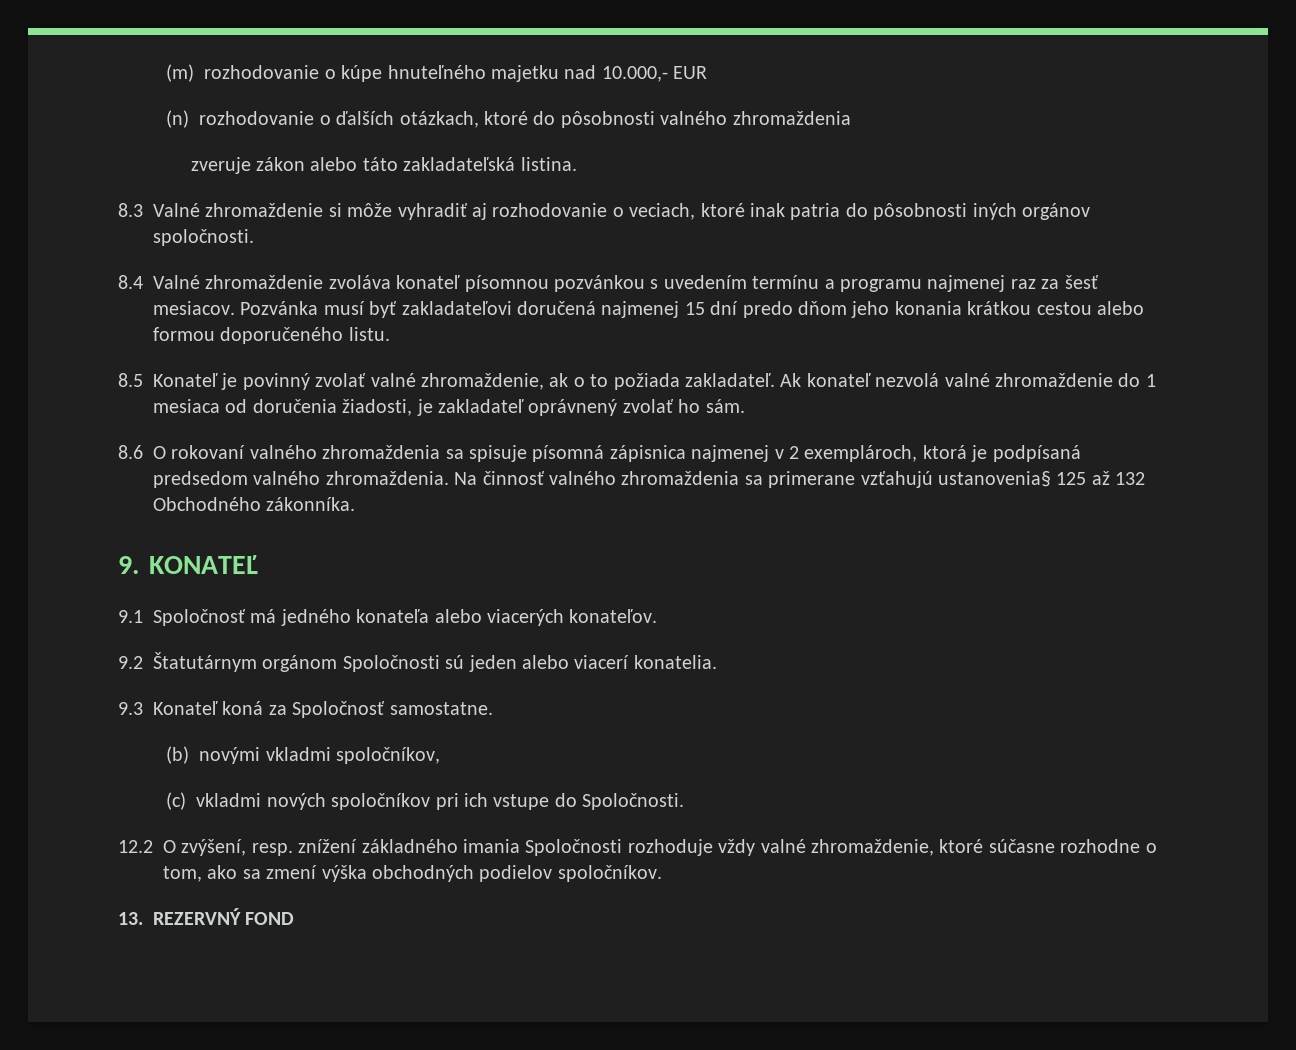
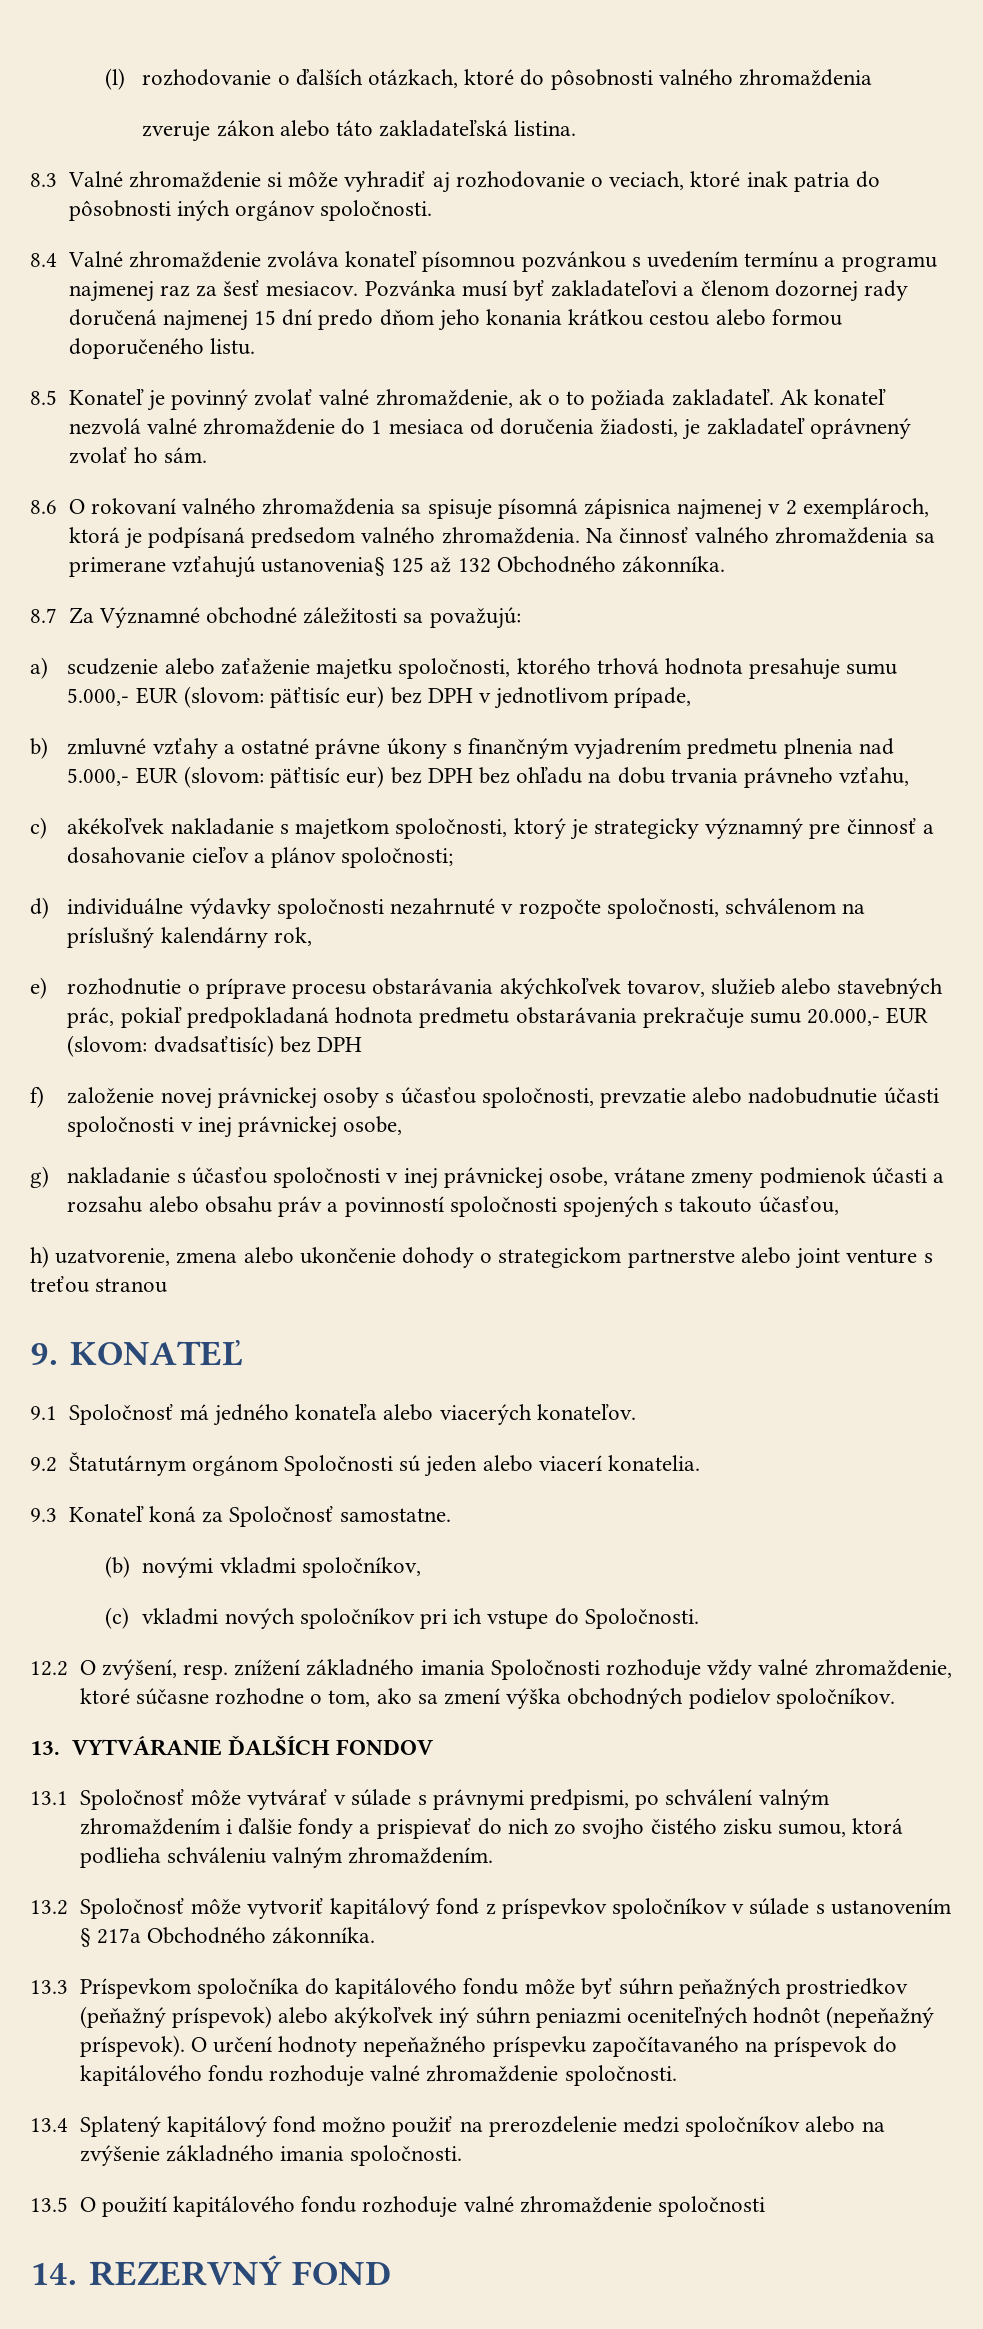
[166,64,708,82] [166,110,190,128] (m) rozhodovanie o kúpe hnuteľného majetku nad 10.000,- EUR // (n) -> [104,68,125,90] (l)
(512, 308) none -> [683,280,909,302] a členom dozornej rady
(356, 504) none -> [30,607,521,629] [30,657,898,680] [67,686,692,709] [30,737,894,760] [67,766,910,788] [30,817,934,840] [67,846,454,868] [30,897,866,919] [67,927,312,948] [30,977,944,999] [67,1006,929,1029] [67,1035,363,1057] [30,1086,939,1109] [67,1116,403,1138] [30,1166,944,1189] [67,1196,839,1218] [30,1246,933,1269] [30,1276,168,1293] // 8.7 Za Významné obchodné záležitosti sa považujú: // a) scudzenie alebo zaťaženie majetku spoločnosti, ktorého trhová hodnota presahuje sumu 5.000,- EUR (slovom: päťtisíc eur) bez DPH v jednotlivom prípade, // b) zmluvné vzťahy a ostatné právne úkony s finančným vyjadrením predmetu plnenia nad 5.000,- EUR (slovom: päťtisíc eur) bez DPH bez ohľadu na dobu trvania právneho vzťahu, // c) akékoľvek nakladanie s majetkom spoločnosti, ktorý je strategicky významný pre činnosť a dosahovanie cieľov a plánov spoločnosti; // d) individuálne výdavky spoločnosti nezahrnuté v rozpočte spoločnosti, schválenom na príslušný kalendárny rok, // e) rozhodnutie o príprave procesu obstarávania akýchkoľvek tovarov, služieb alebo stavebných prác, pokiaľ predpokladaná hodnota predmetu obstarávania prekračuje sumu 20.000,- EUR (slovom: dvadsaťtisíc) bez DPH // f) založenie novej právnickej osoby s účasťou spoločnosti, prevzatie alebo nadobudnutie účasti spoločnosti v inej právnickej osobe, // g) nakladanie s účasťou spoločnosti v inej právnickej osobe, vrátane zmeny podmienok účasti a rozsahu alebo obsahu práv a povinností spoločnosti spojených s takouto účasťou, // h) uzatvorenie, zmena alebo ukončenie dohody o strategickom partnerstve alebo joint venture s treťou stranou
(143, 918) none -> [71,1735,434,1756] [30,1789,829,1810] [79,1817,904,1840] [79,1847,494,1868] [30,1898,951,1919] [79,1927,376,1947] [30,1978,909,1999] [79,2006,935,2028] [79,2035,898,2057] [79,2065,677,2087] [30,2116,885,2137] [79,2145,463,2166] [30,2196,765,2218] [30,2263,77,2285] VYTVÁRANIE ĎALŠÍCH FONDOV // 13.1 Spoločnosť môže vytvárať v súlade s právnymi predpismi, po schválení valným zhromaždením i ďalšie fondy a prispievať do nich zo svojho čistého zisku sumou, ktorá podlieha schváleniu valným zhromaždením. // 13.2 Spoločnosť môže vytvoriť kapitálový fond z príspevkov spoločníkov v súlade s ustanovením § 217a Obchodného zákonníka. // 13.3 Príspevkom spoločníka do kapitálového fondu môže byť súhrn peňažných prostriedkov (peňažný príspevok) alebo akýkoľvek iný súhrn peniazmi oceniteľných hodnôt (nepeňažný príspevok). O určení hodnoty nepeňažného príspevku započítavaného na príspevok do kapitálového fondu rozhoduje valné zhromaždenie spoločnosti. // 13.4 Splatený kapitálový fond možno použiť na prerozdelenie medzi spoločníkov alebo na zvýšenie základného imania spoločnosti. // 13.5 O použití kapitálového fondu rozhoduje valné zhromaždenie spoločnosti // 14.

